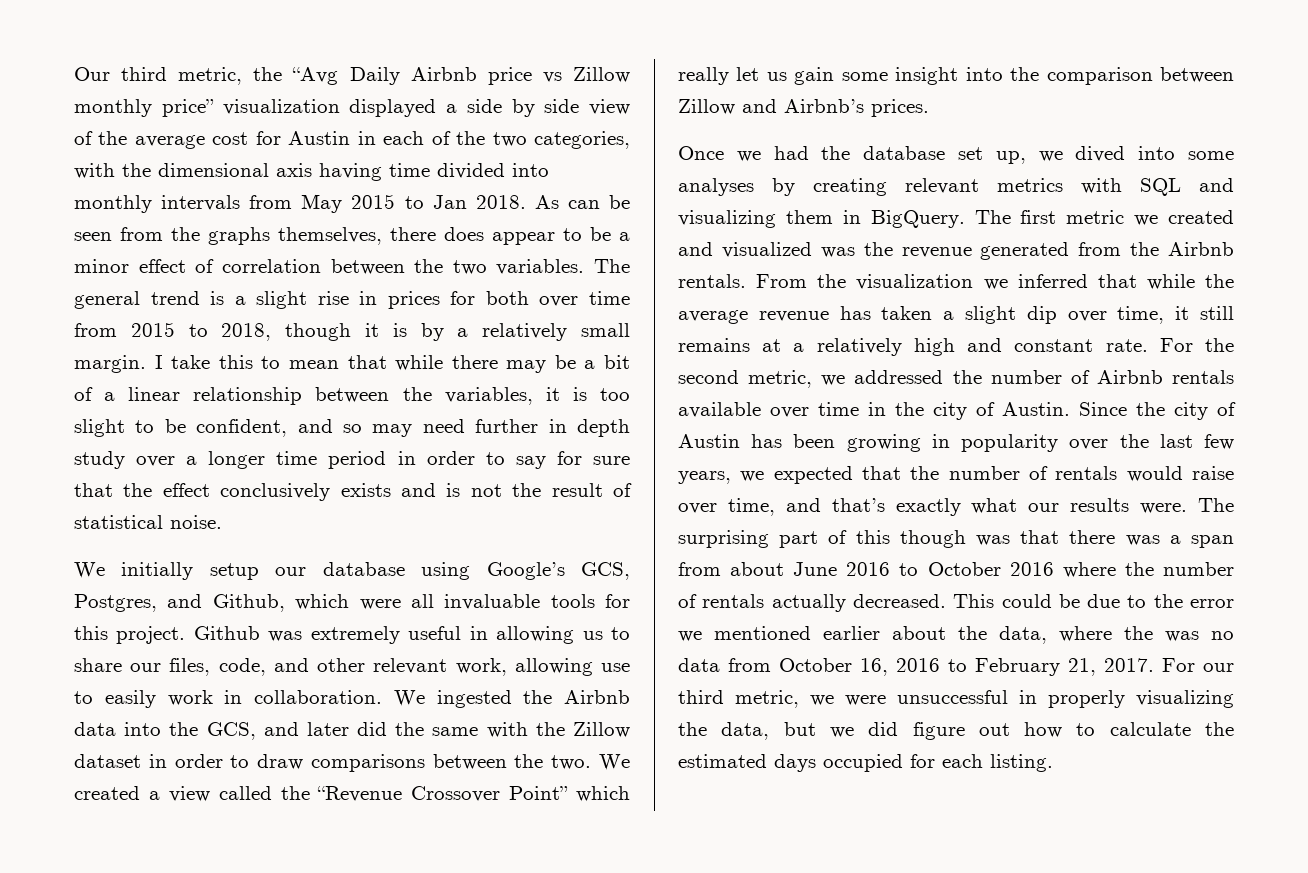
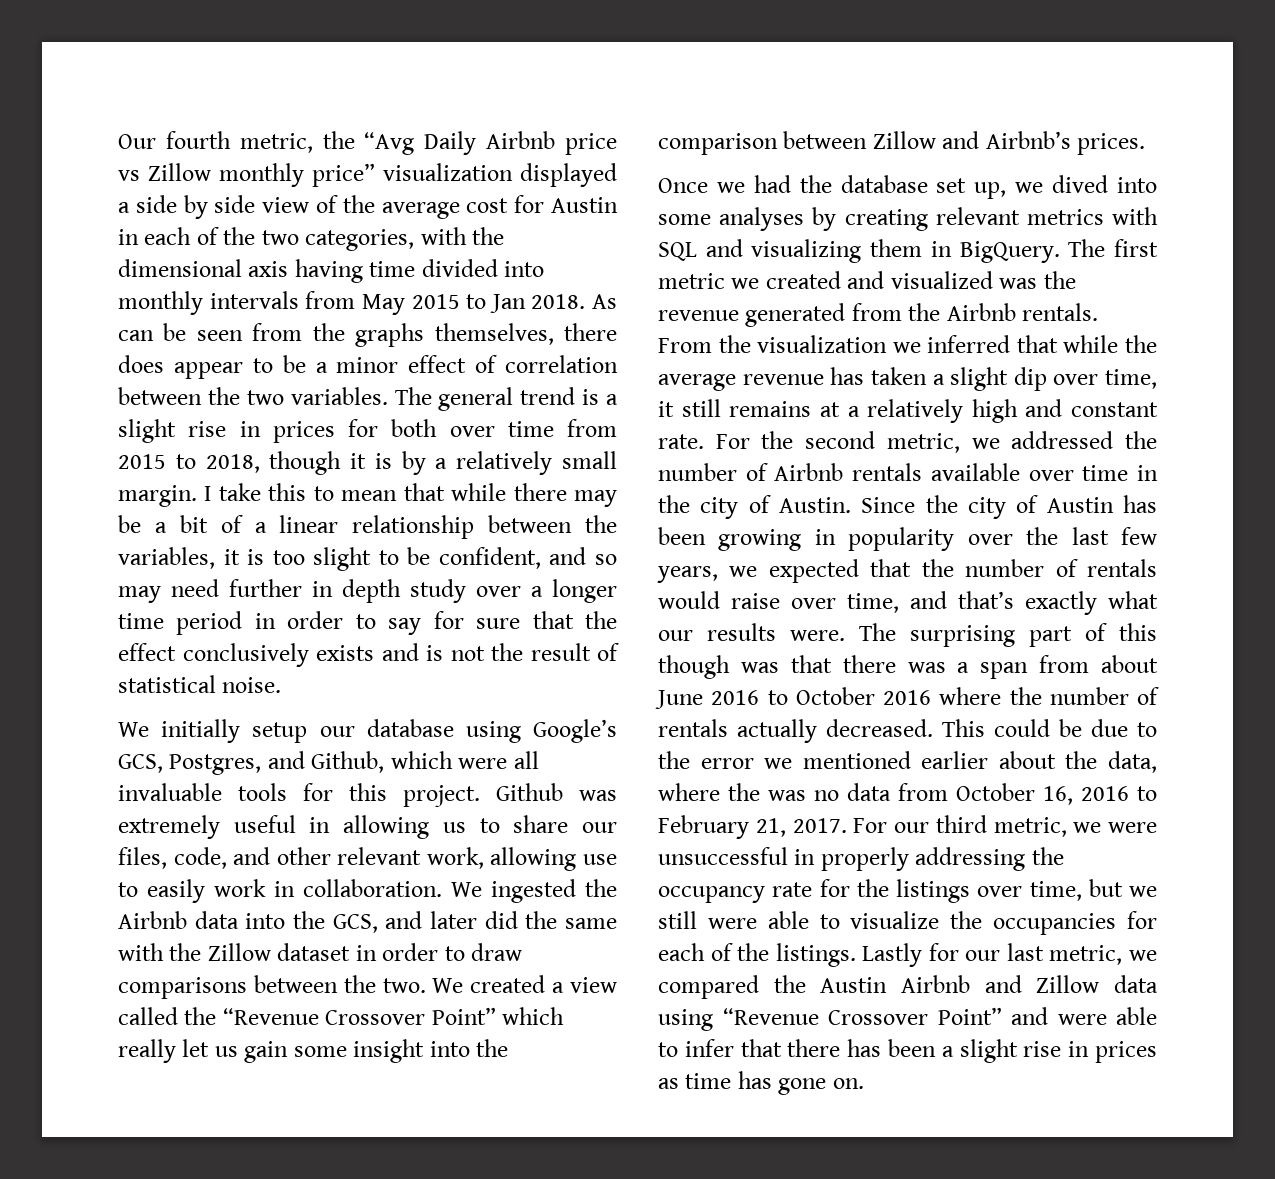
[121,67,168,81] third -> [165,131,231,149] fourth
[1136,690,1234,708] [678,722,1234,740] [678,754,1053,772] visualizing the data, but we did figure out how to calculate the estimated days occupied for each listing. -> [915,847,1064,871] [658,879,1157,903] [658,911,1157,935] [658,943,1157,967] [658,975,1158,999] [658,1007,1157,1031] [658,1039,1157,1063] [658,1071,864,1095] addressing the occupancy rate for the listings over time, but we still were able to visualize the occupancies for each of the listings. Lastly for our last metric, we compared the Austin Airbnb and Zillow data using “Revenue Crossover Point” and were able to infer that there has been a slight rise in prices as time has gone on.

